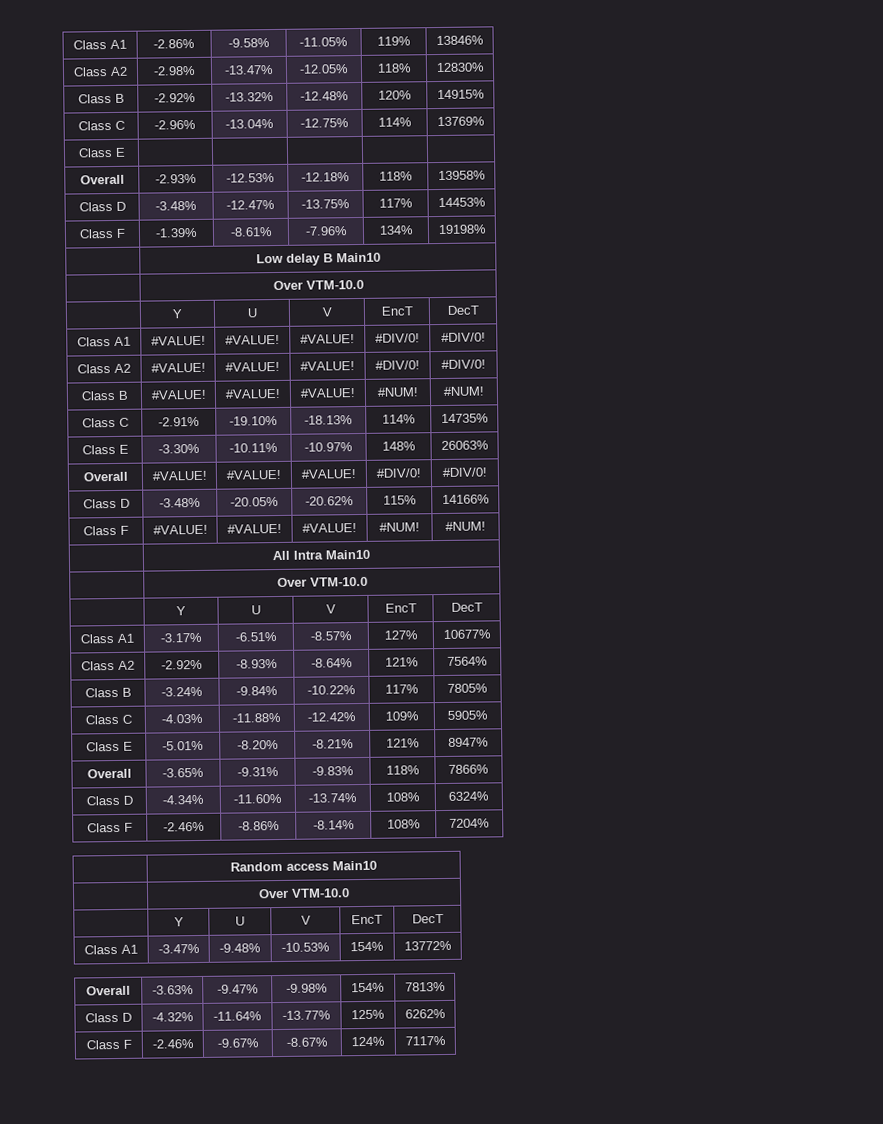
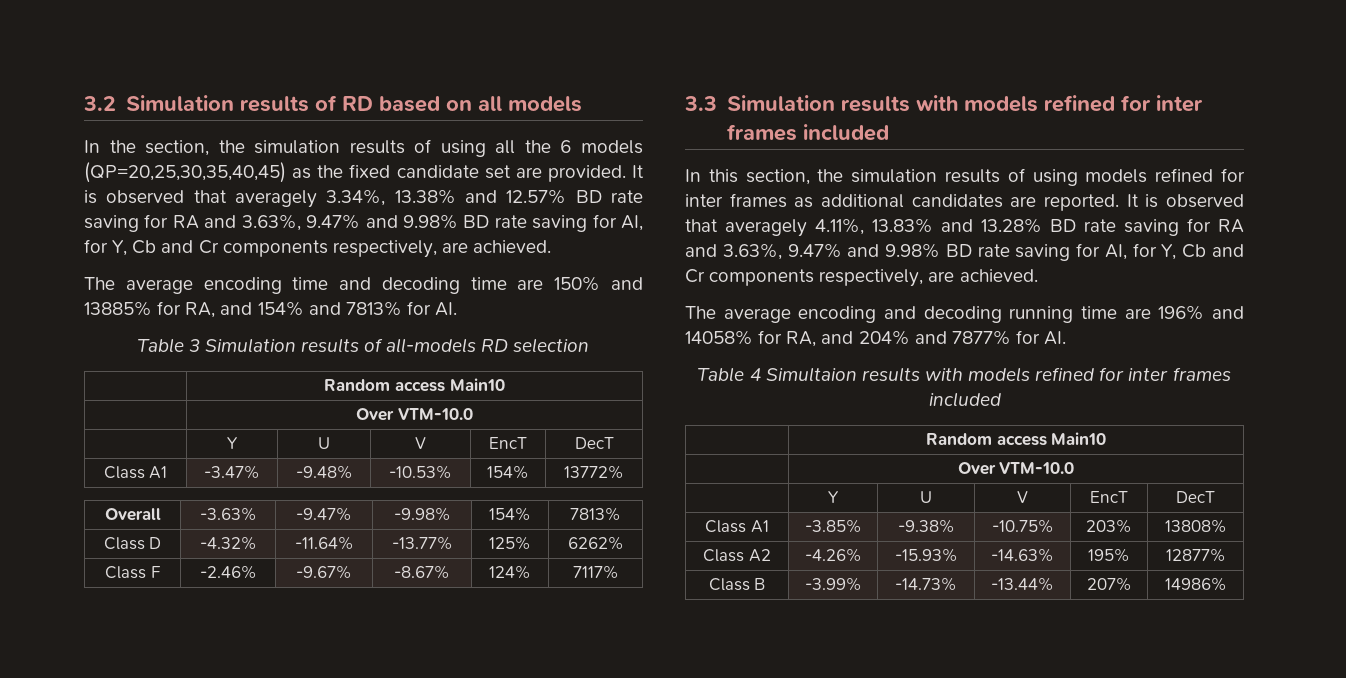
[73,39,127,50] [153,38,195,49] [227,38,270,48] [299,37,348,47] [376,36,411,46] [435,35,484,46] [73,66,128,77] [153,65,196,76] [224,65,274,75] [299,64,349,74] [376,63,412,73] [435,62,485,73] [77,93,125,104] [154,92,196,103] [225,92,274,102] [300,91,349,101] [377,90,412,100] [436,89,485,100] [77,120,125,131] [154,119,196,130] [225,119,274,129] [300,118,349,128] [377,117,412,127] [436,116,485,127] [77,147,126,158] [79,174,125,185] [155,173,197,184] [226,173,275,183] [301,172,350,182] [378,171,413,181] [437,170,486,181] [78,201,126,212] [155,200,197,211] [226,200,275,210] [301,199,350,209] [378,198,413,208] [437,197,486,208] [79,228,126,239] [155,227,198,238] [229,227,273,237] [304,226,347,236] [378,225,413,235] [437,224,486,235] [255,252,381,266] [272,279,364,291] [172,309,183,319] [246,308,257,318] [321,307,332,317] [380,306,413,316] [446,305,479,315] [77,336,131,347] [150,335,206,346] [225,334,280,345] [300,334,355,344] [375,333,420,343] [441,332,486,342] [77,363,131,374] [150,362,206,373] [225,361,280,372] [300,361,355,371] [375,360,420,370] [441,359,486,369] [80,390,128,401] [150,389,206,400] [225,388,280,399] [300,388,355,398] [377,387,418,397] [443,386,484,396] [81,417,129,428] [158,416,200,427] [229,415,278,426] [304,415,353,425] [381,414,416,424] [440,413,489,424] [81,444,129,455] [158,443,200,454] [229,442,278,453] [304,442,353,452] [381,441,416,451] [440,440,489,451] [82,471,128,482] [151,470,207,481] [226,469,281,480] [301,469,356,479] [376,468,421,478] [442,467,487,477] [82,498,130,509] [159,497,201,508] [230,496,279,507] [305,496,354,506] [382,495,417,505] [441,494,490,504] [83,525,129,536] [152,524,208,535] [227,523,282,534] [302,523,357,533] [379,522,420,532] [445,521,486,531] [272,549,370,561] [276,576,368,588] [176,606,186,616] [250,605,261,615] [325,604,336,614] [384,603,417,613] [450,602,483,612] [80,633,134,644] [160,632,202,643] [234,632,277,642] [309,631,352,641] [383,630,418,640] [442,629,491,639] [81,660,135,671] [161,659,203,670] [235,659,278,669] [310,658,353,668] [384,657,419,667] [447,656,488,666] [84,687,132,698] [161,686,203,697] [235,686,278,696] [307,685,356,695] [384,684,419,694] [447,683,488,693] [84,714,132,725] [161,713,203,724] [232,712,281,723] [307,712,356,722] [384,711,419,721] [447,710,488,720] [85,741,133,752] [162,740,204,751] [236,740,279,750] [311,739,354,749] [385,738,420,748] [448,737,489,747] [86,768,132,779] [162,767,204,778] [236,767,279,777] [311,766,354,776] [385,765,420,775] [448,764,489,774] [85,795,133,806] [162,794,204,805] [233,793,282,804] [308,793,357,803] [385,792,420,802] [448,791,489,801] [87,822,133,833] [163,821,205,832] [237,821,280,831] [312,820,355,830] [386,819,421,829] [449,818,490,828] Class A1 | -2.86% | -9.58% | -11.05% | 119% | 13846% // Class A2 | -2.98% | -13.47% | -12.05% | 118% | 12830% // Class B | -2.92% | -13.32% | -12.48% | 120% | 14915% // Class C | -2.96% | -13.04% | -12.75% | 114% | 13769% // Class E | | | | | // Overall | -2.93% | -12.53% | -12.18% | 118% | 13958% // Class D | -3.48% | -12.47% | -13.75% | 117% | 14453% // Class F | -1.39% | -8.61% | -7.96% | 134% | 19198% // | Low delay B Main10 // | Over VTM-10.0 // | Y | U | V | EncT | DecT // Class A1 | #VALUE! | #VALUE! | #VALUE! | #DIV/0! | #DIV/0! // Class A2 | #VALUE! | #VALUE! | #VALUE! | #DIV/0! | #DIV/0! // Class B | #VALUE! | #VALUE! | #VALUE! | #NUM! | #NUM! // Class C | -2.91% | -19.10% | -18.13% | 114% | 14735% // Class E | -3.30% | -10.11% | -10.97% | 148% | 26063% // Overall | #VALUE! | #VALUE! | #VALUE! | #DIV/0! | #DIV/0! // Class D | -3.48% | -20.05% | -20.62% | 115% | 14166% // Class F | #VALUE! | #VALUE! | #VALUE! | #NUM! | #NUM! // | All Intra Main10 // | Over VTM-10.0 // | Y | U | V | EncT | DecT // Class A1 | -3.17% | -6.51% | -8.57% | 127% | 10677% // Class A2 | -2.92% | -8.93% | -8.64% | 121% | 7564% // Class B | -3.24% | -9.84% | -10.22% | 117% | 7805% // Class C | -4.03% | -11.88% | -12.42% | 109% | 5905% // Class E | -5.01% | -8.20% | -8.21% | 121% | 8947% // Overall | -3.65% | -9.31% | -9.83% | 118% | 7866% // Class D | -4.34% | -11.60% | -13.74% | 108% | 6324% // Class F | -2.46% | -8.86% | -8.14% | 108% | 7204% -> [83,95,582,112] [84,139,644,157] [84,162,644,183] [84,189,643,208] [84,214,643,232] [84,239,552,258] [84,276,643,294] [84,301,458,318] [137,338,590,353] 3.2 Simulation results of RD based on all models // In the section, the simulation results of using all the 6 models (QP=20,25,30,35,40,45) as the fixed candidate set are provided. It is observed that averagely 3.34%, 13.38% and 12.57% BD rate saving for RA and 3.63%, 9.47% and 9.98% BD rate saving for AI, for Y, Cb and Cr components respectively, are achieved. // The average encoding time and decoding time are 150% and 13885% for RA, and 154% and 7813% for AI. // Table 3 Simulation results of all-models RD selection
(446, 1040) none -> [684,95,1203,112] [726,124,889,141] [685,168,1245,186] [685,193,1244,211] [685,218,1244,237] [685,243,1244,261] [685,269,1038,287] [685,305,1244,323] [685,330,1067,347] [698,367,1231,382] [928,392,1001,407] [925,432,1107,446] [957,462,1075,475] [828,491,839,503] [920,491,932,503] [1017,491,1028,503] [1090,491,1128,503] [1176,491,1215,503] [705,520,769,533] [804,519,862,533] [897,519,955,533] [991,519,1054,533] [1086,519,1132,533] [1164,519,1227,533] [703,549,771,562] [804,548,862,562] [894,548,958,562] [991,548,1054,562] [1088,548,1130,562] [1165,548,1226,562] [708,578,766,591] [804,577,862,591] [895,577,957,591] [991,577,1054,591] [1086,577,1132,591] [1164,577,1227,591] // 3.3 Simulation results with models refined for inter frames included // In this section, the simulation results of using models refined for inter frames as additional candidates are reported. It is observed that averagely 4.11%, 13.83% and 13.28% BD rate saving for RA and 3.63%, 9.47% and 9.98% BD rate saving for AI, for Y, Cb and Cr components respectively, are achieved. // The average encoding and decoding running time are 196% and 14058% for RA, and 204% and 7877% for AI. // Table 4 Simultaion results with models refined for inter frames included // | Random access Main10 // | Over VTM-10.0 // | Y | U | V | EncT | DecT // Class A1 | -3.85% | -9.38% | -10.75% | 203% | 13808% // Class A2 | -4.26% | -15.93% | -14.63% | 195% | 12877% // Class B | -3.99% | -14.73% | -13.44% | 207% | 14986%

